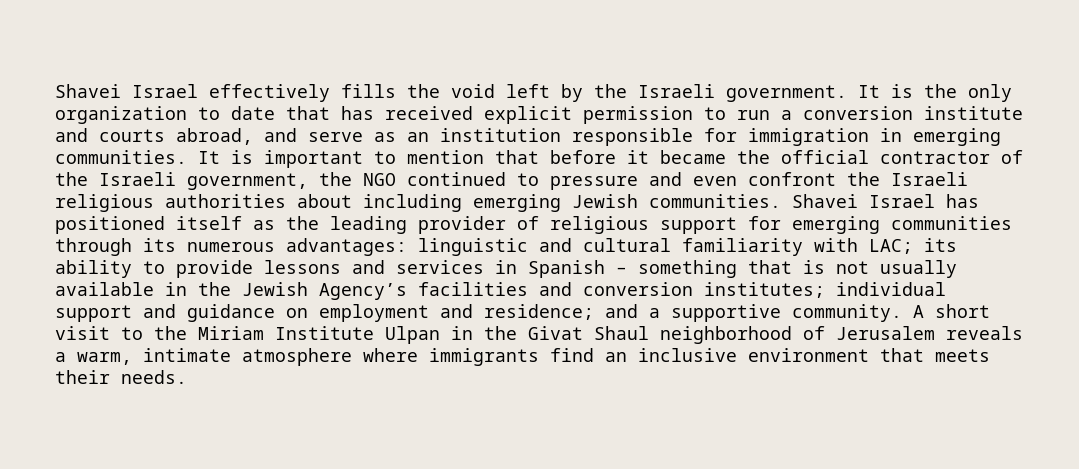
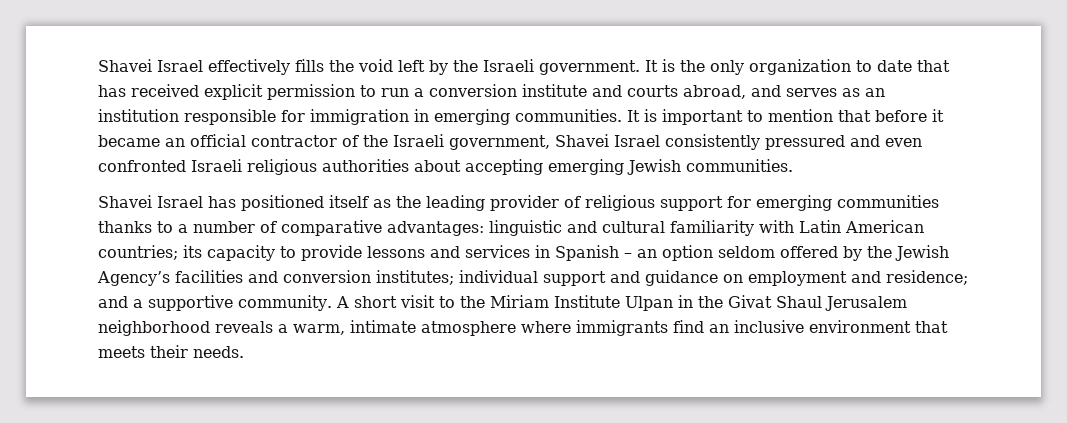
[308,132,363,142] serve -> [786,88,837,97] serves
[737,150,770,164] the -> [165,138,185,147] an
[319,172,880,190] the NGO continued to pressure and even confront the -> [555,134,922,150] [98,160,186,172] Shavei Israel consistently pressured and even confronted
[363,194,462,212] including -> [465,159,543,175] accepting
(781, 201) none -> (793, 165) //
[55,238,275,256] through its numerous -> [98,220,382,236] thanks to a number of comparative
[869,238,957,254] [55,260,132,278] LAC; its ability -> [799,220,924,233] [98,245,275,261] Latin American countries; its capacity
[638,260,957,278] [55,282,187,296] something that is not usually available in -> [637,245,862,261] an option seldom offered by
[660,326,935,344] neighborhood of Jerusalem -> [824,296,907,311] [98,320,210,336] Jerusalem neighborhood

